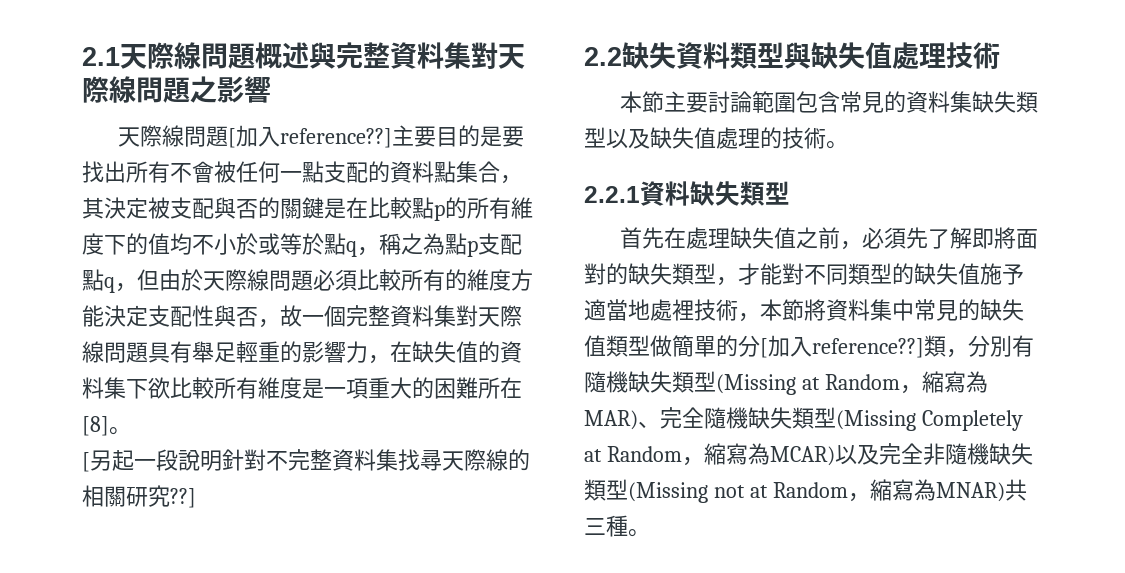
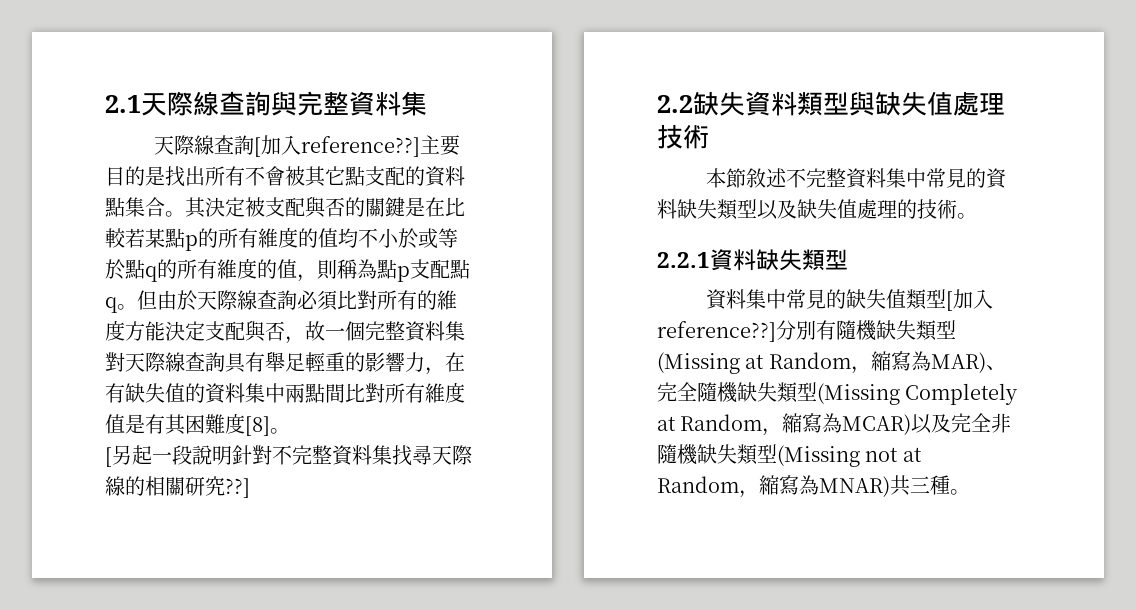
[201,42,309,69] 問題概述 -> [219,91,271,116] 查詢
[471,42,525,70] [82,76,271,103] [117,125,228,147] 對天際線問題之影響 // 天際線問題 -> [154,135,255,155] // 天際線查詢
[501,126,524,147] 要 -> (165, 176) none
[236,161,302,183] 任何一 -> [305,166,345,187] 其它
[500,175,522,184] ， -> [165,211,185,217] 。
(412, 208) none -> [125,228,165,248] 若某
[104,235,126,255] 下 -> (298, 237) none
[357,233,423,256] ，稱之 -> [157,258,358,282] 的所有維度的值，則稱
[115,283,137,292] ， -> [117,304,137,310] 。
[269,269,401,291] 問題必須比較 -> [257,290,377,311] 查詢必須比對
[192,305,214,327] 性 -> (245, 331) none
[104,342,148,363] 問題 -> [185,352,225,372] 查詢
(412, 351) none -> [105,383,125,403] 有
[126,377,522,399] 下欲比較所有維度是一項重大的困難所在 -> [265,382,465,403] [105,413,245,435] 中兩點間比對所有維度值是有其困難度
[663,91,840,113] 主要討論範圍包含 -> [746,168,927,189] 敘述不完整資料集中
[949,91,972,113] 集 -> (677, 209) none
[619,227,1038,250] [584,263,1024,286] [584,299,826,322] 首先在處理缺失值之前，必須先了解即將面對的缺失類型，才能對不同類型的缺失值施予適當地處裡技術，本節將 -> (848, 259) none
[650,335,968,358] 做簡單的分[加入reference??]類， -> [946,289,994,311] [657,321,776,342] [加入reference??]

